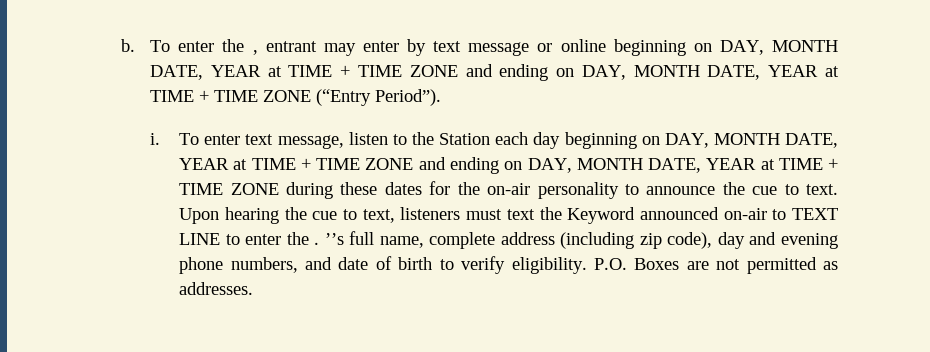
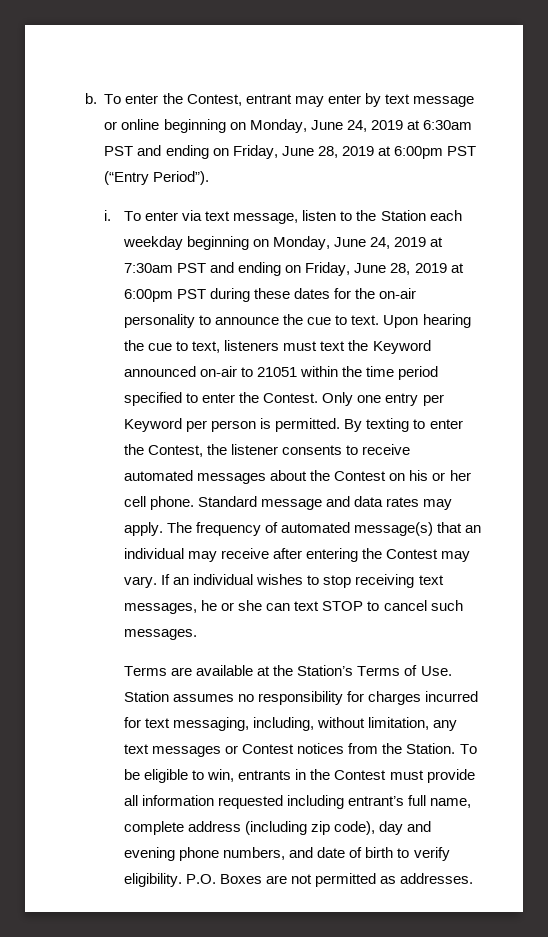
[252,50,258,55] , -> [186,94,242,106] Contest,
[719,40,838,55] [150,64,839,81] [150,90,312,102] DAY, MONTH DATE, YEAR at TIME + TIME ZONE and ending on DAY, MONTH DATE, YEAR at TIME + TIME ZONE -> [249,119,472,133] [104,145,476,159] Monday, June 24, 2019 at 6:30am PST and ending on Friday, June 28, 2019 at 6:00pm PST
(241, 139) none -> [182,210,203,221] via
[533,132,838,149] [179,157,838,174] [179,183,279,195] day beginning on DAY, MONTH DATE, YEAR at TIME + TIME ZONE and ending on DAY, MONTH DATE, YEAR at TIME + TIME ZONE -> [123,236,444,250] [124,262,464,276] [124,289,207,302] weekday beginning on Monday, June 24, 2019 at 7:30am PST and ending on Friday, June 28, 2019 at 6:00pm PST
[791,208,838,220] [179,232,344,245] TEXT LINE to enter the . ’’s -> [257,366,439,380] [124,392,444,406] [124,418,463,432] [124,444,411,457] [124,470,471,484] [124,496,453,510] [124,522,482,536] [124,548,471,562] [124,574,444,588] [124,600,463,614] [124,629,198,640] [124,665,452,676] [124,691,479,705] [124,717,458,731] [124,743,477,757] [124,769,475,783] [124,795,405,809] 21051 within the time period specified to enter the Contest. Only one entry per Keyword per person is permitted. By texting to enter the Contest, the listener consents to receive automated messages about the Contest on his or her cell phone. Standard message and data rates may apply. The frequency of automated message(s) that an individual may receive after entering the Contest may vary. If an individual wishes to stop receiving text messages, he or she can text STOP to cancel such messages. // Terms are available at the Station’s Terms of Use. Station assumes no responsibility for charges incurred for text messaging, including, without limitation, any text messages or Contest notices from the Station. To be eligible to win, entrants in the Contest must provide all information requested including entrant’s

